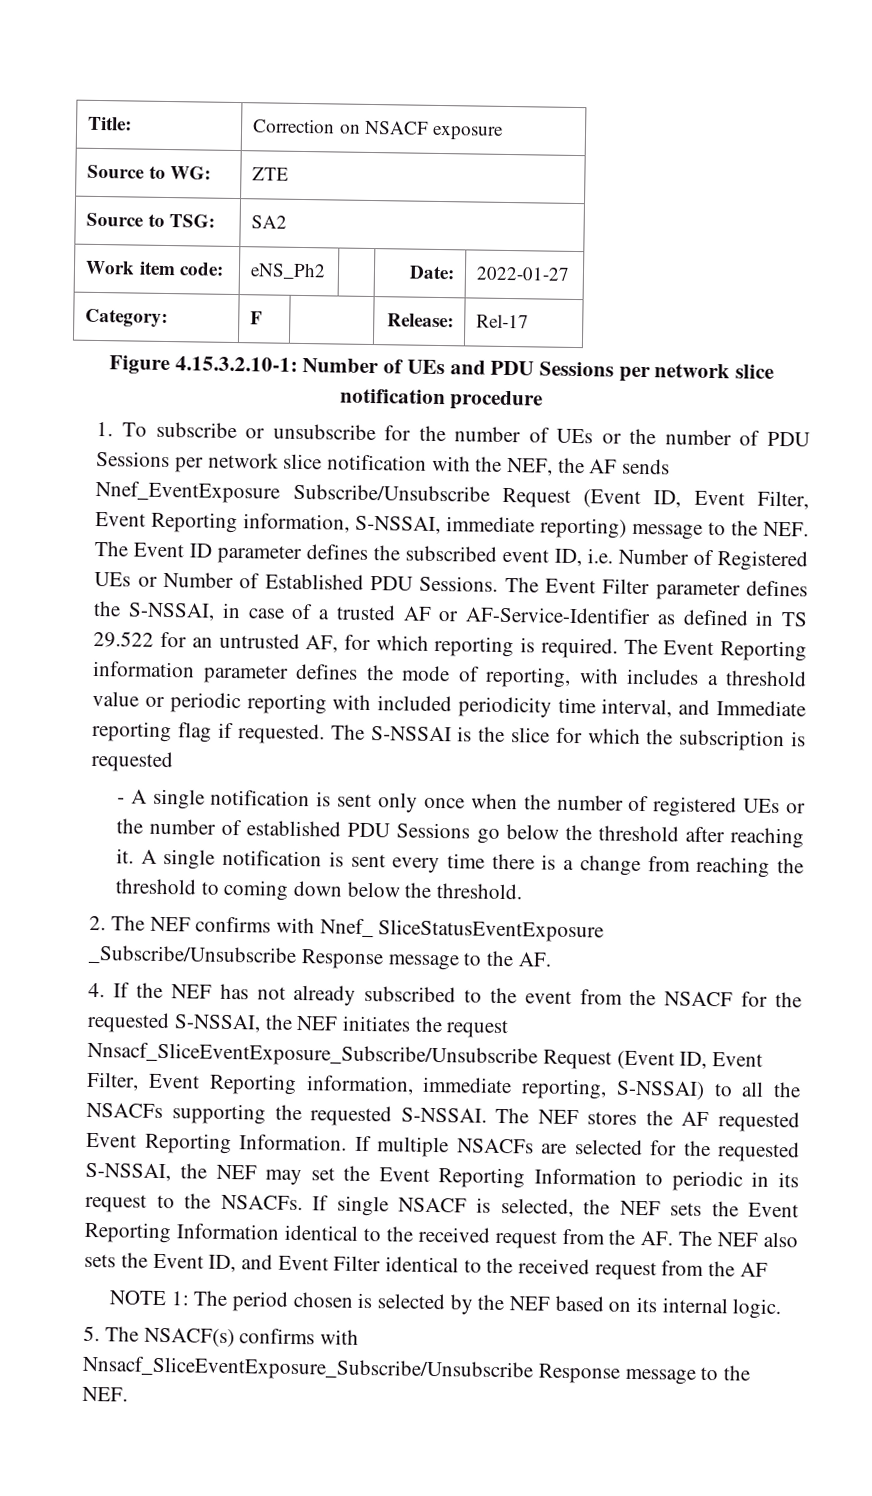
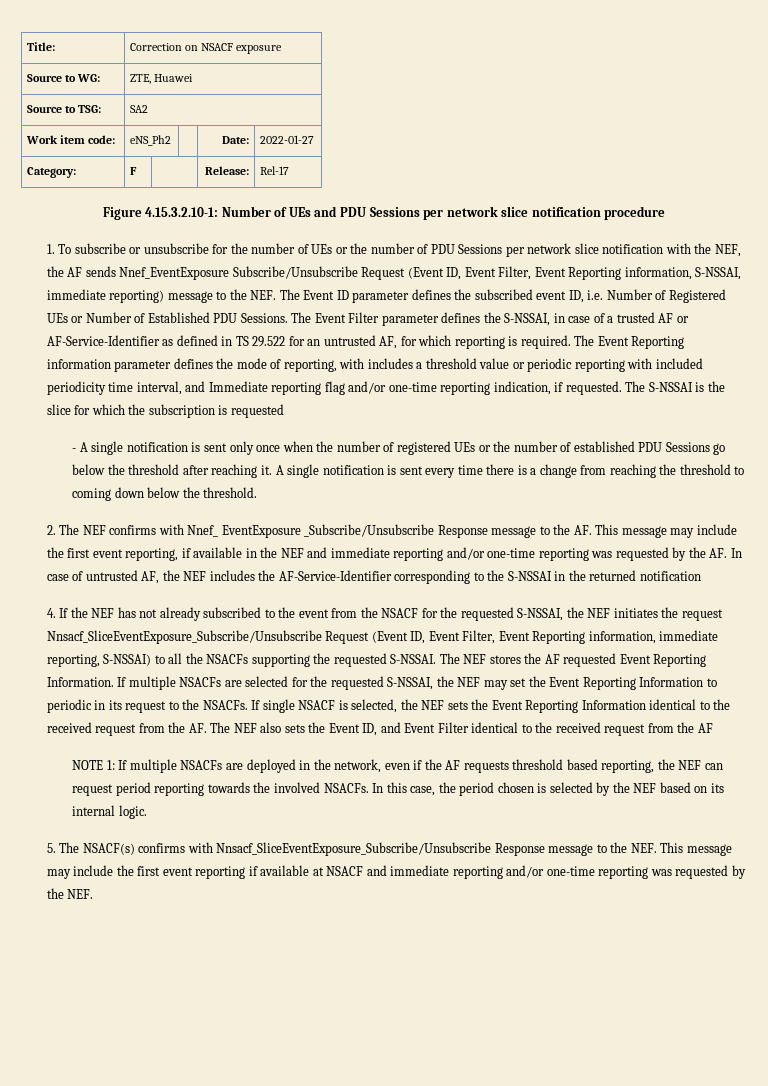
[252,167,290,181] ZTE -> [130,74,194,84] ZTE, Huawei
(213, 732) none -> [348,381,551,395] and/or one-time reporting indication,
[378,919,605,943] SliceStatusEventExposure -> [221,525,301,538] EventExposure
(552, 959) none -> [595,524,737,538] [46,547,742,561] [46,570,701,584] This message may include the first event reporting, if available in the NEF and immediate reporting and/or one-time reporting was requested by the AF. In case of untrusted AF, the NEF includes the AF-Service-Identifier corresponding to the S-NSSAI in the returned notification
[193,1290,229,1307] The -> [118,759,723,773] [72,782,456,796] If multiple NSACFs are deployed in the network, even if the AF requests threshold based reporting, the NEF can request period reporting towards the involved NSACFs. In this case, the
(129, 1394) none -> [660,842,732,856] [46,865,746,879] [46,888,94,899] This message may include the first event reporting if available at NSACF and immediate reporting and/or one-time reporting was requested by the NEF.

